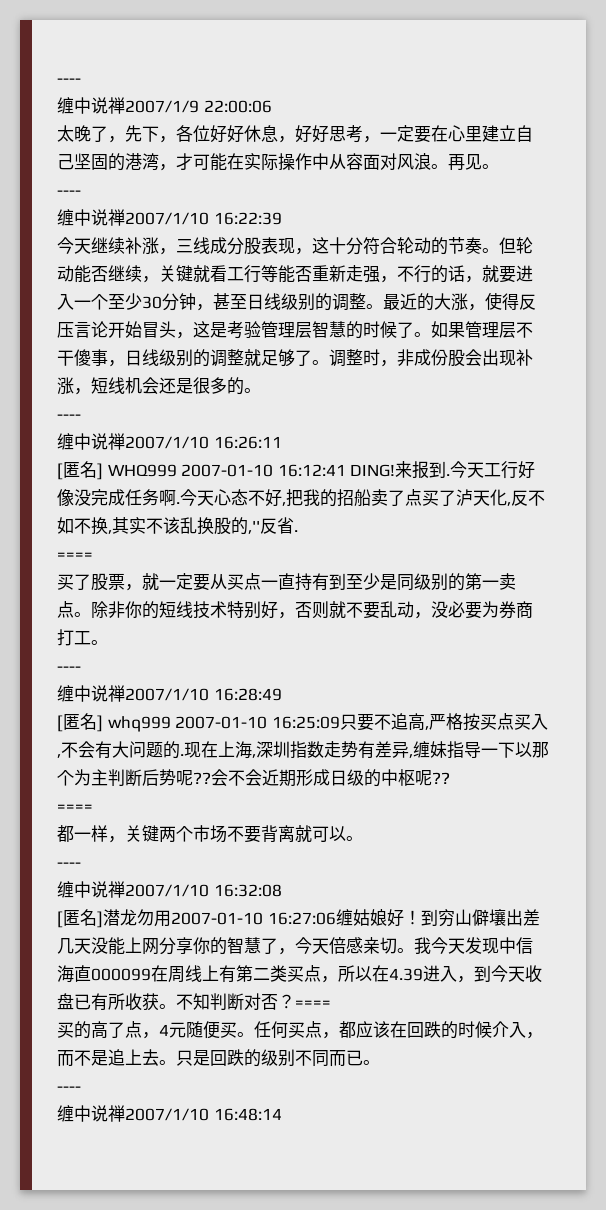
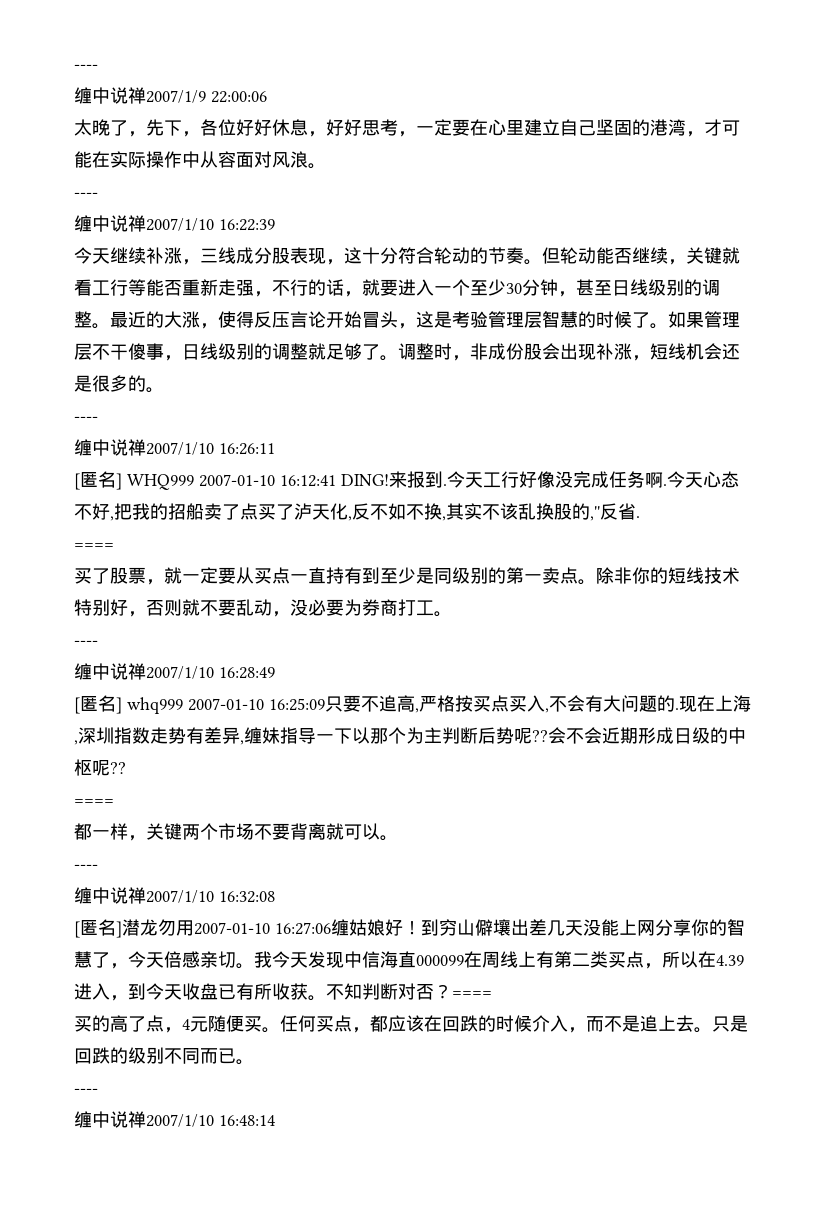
[448,154,499,171] 再见。 -> (326, 166) none

